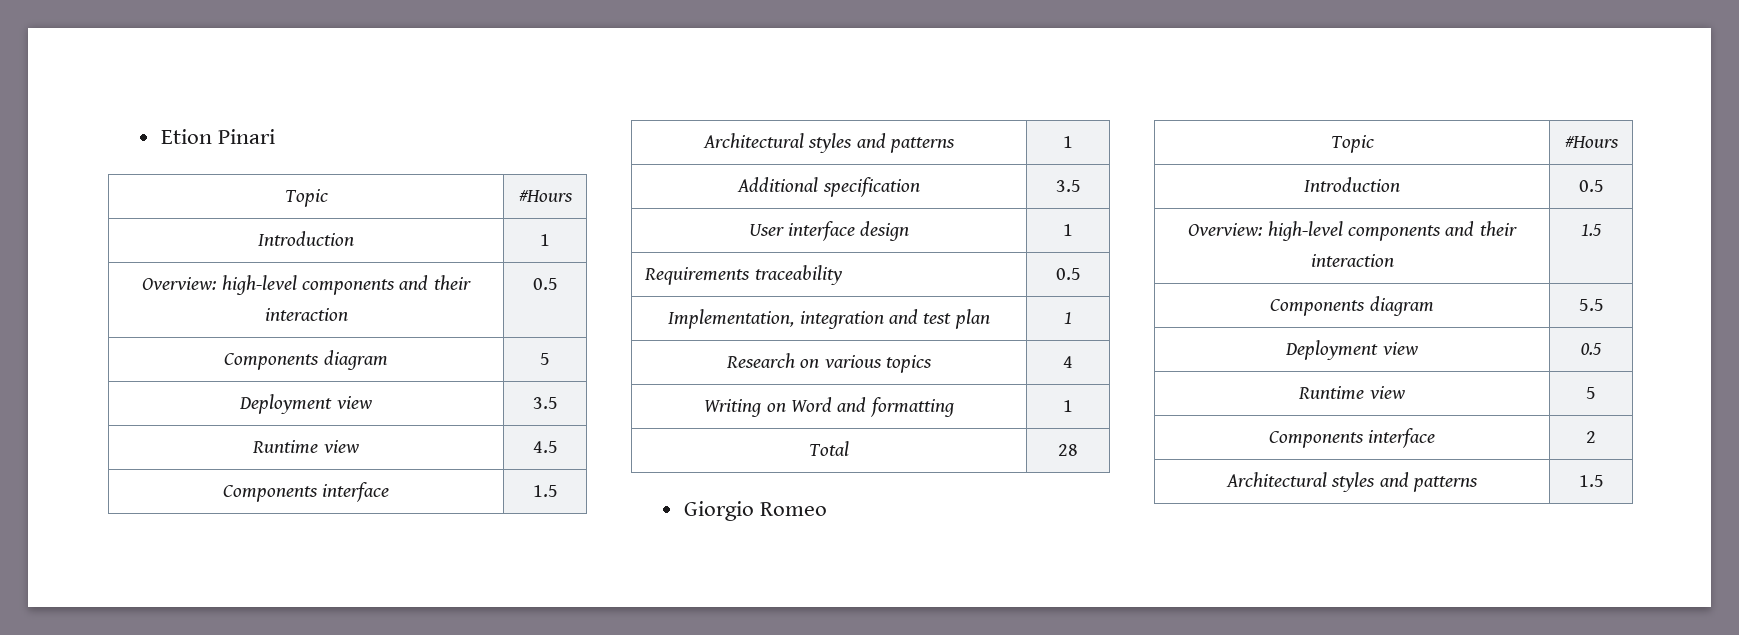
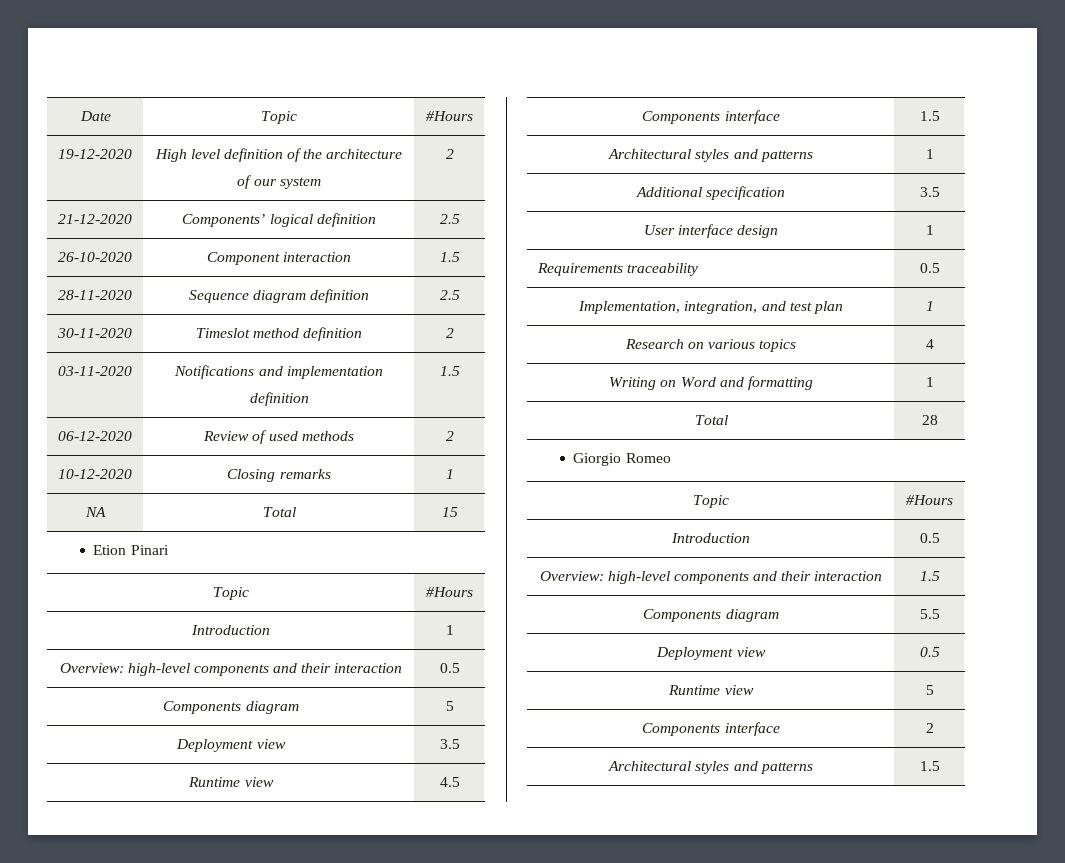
(160, 136) none -> [79,111,111,121] [261,111,297,124] [426,111,473,121] [57,149,132,159] [154,148,403,162] [237,175,321,189] [445,149,454,159] [57,214,132,224] [182,213,376,227] [439,214,460,224] [57,252,132,262] [206,252,352,265] [439,252,460,262] [57,290,132,300] [188,289,370,303] [439,290,460,300] [56,328,132,338] [195,327,363,341] [445,328,454,338] [57,366,132,376] [174,365,383,379] [249,392,309,406] [439,366,460,376] [57,431,132,441] [203,430,354,444] [445,431,454,441] [57,469,132,479] [227,469,331,482] [445,469,454,479] [85,507,106,517] [262,507,296,517] [441,507,458,517] Date | Topic | #Hours // 19-12-2020 | High level definition of the architecture of our system | 2 // 21-12-2020 | Components’ logical definition | 2.5 // 26-10-2020 | Component interaction | 1.5 // 28-11-2020 | Sequence diagram definition | 2.5 // 30-11-2020 | Timeslot method definition | 2 // 03-11-2020 | Notifications and implementation definition | 1.5 // 06-12-2020 | Review of used methods | 2 // 10-12-2020 | Closing remarks | 1 // NA | Total | 15 //
[799,311,884,329] integration -> [684,301,758,314] integration,

